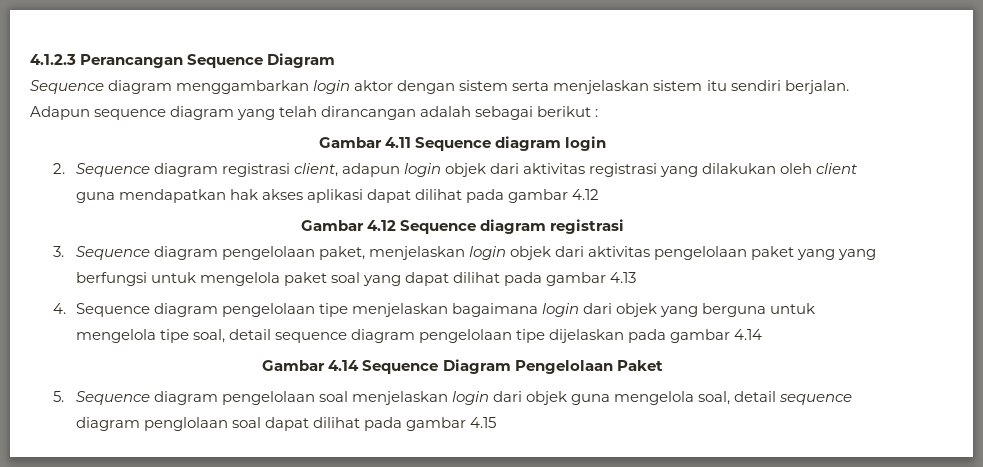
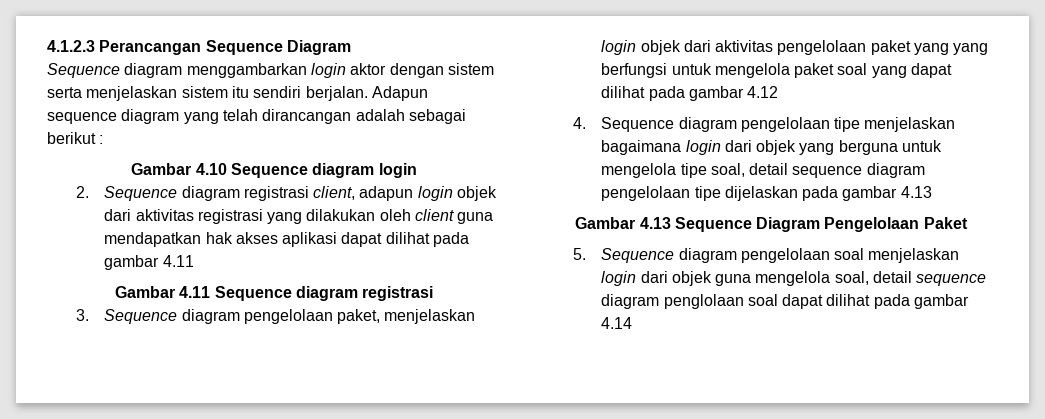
[384,137,411,148] 4.11 -> [195,163,227,175] 4.10
[572,189,600,200] [300,220,396,231] 4.12 // Gambar 4.12 -> [162,255,194,267] [114,286,211,298] 4.11 // Gambar 4.11
[610,272,637,283] 4.13 -> [747,86,779,98] 4.12
[734,329,763,340] [262,360,360,371] 4.14 // Gambar 4.14 -> [900,186,932,198] [575,217,671,229] 4.13 // Gambar 4.13
[469,417,496,428] 4.15 -> [601,317,633,329] 4.14

